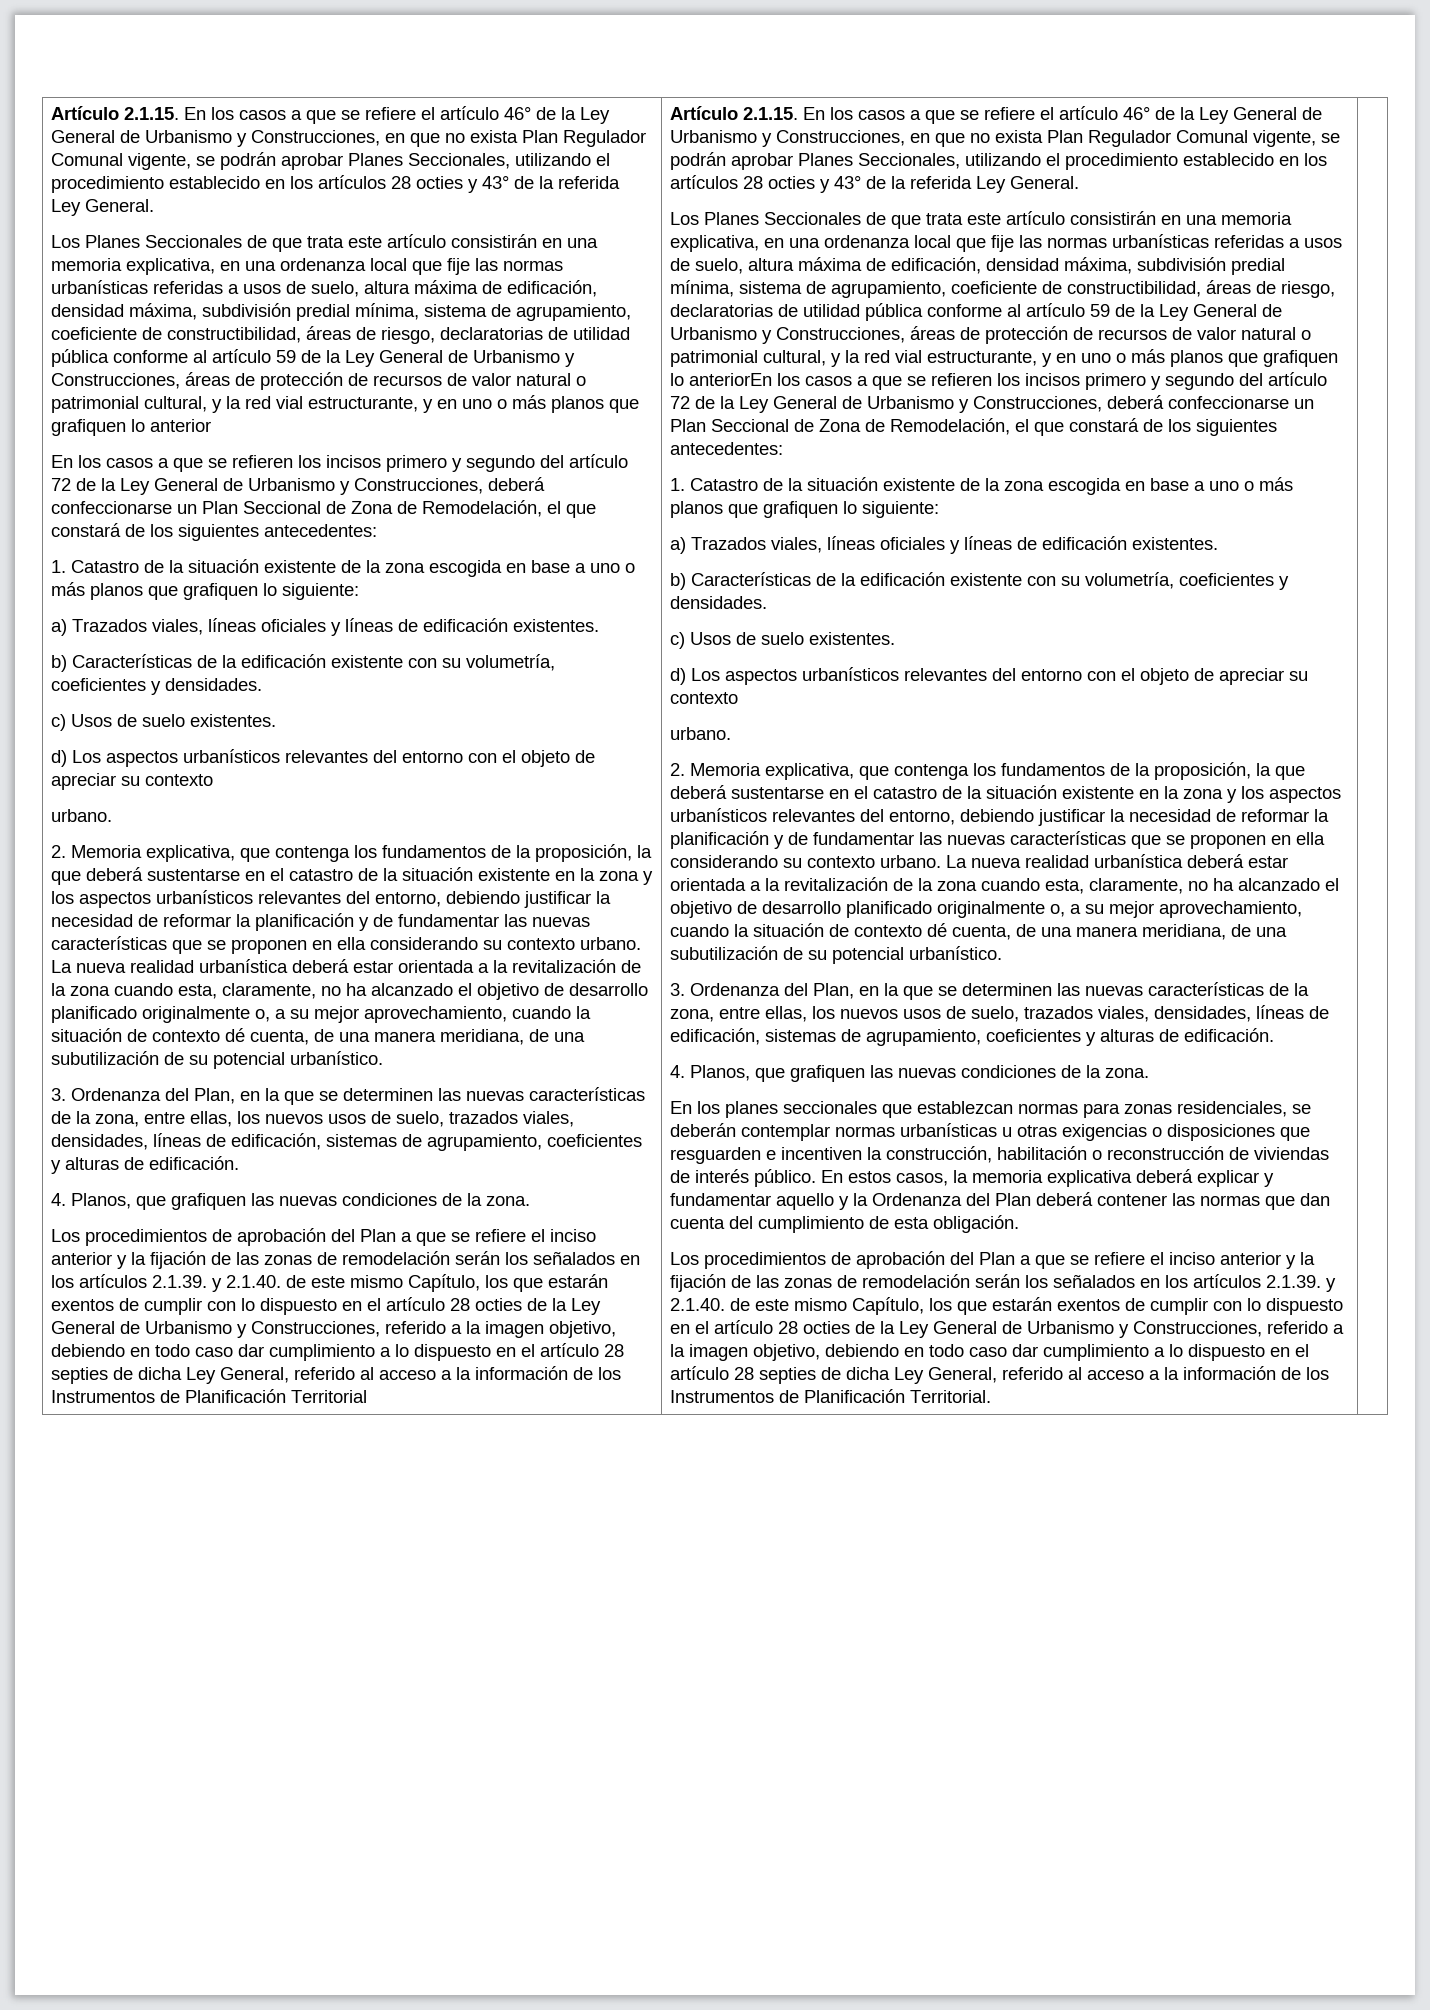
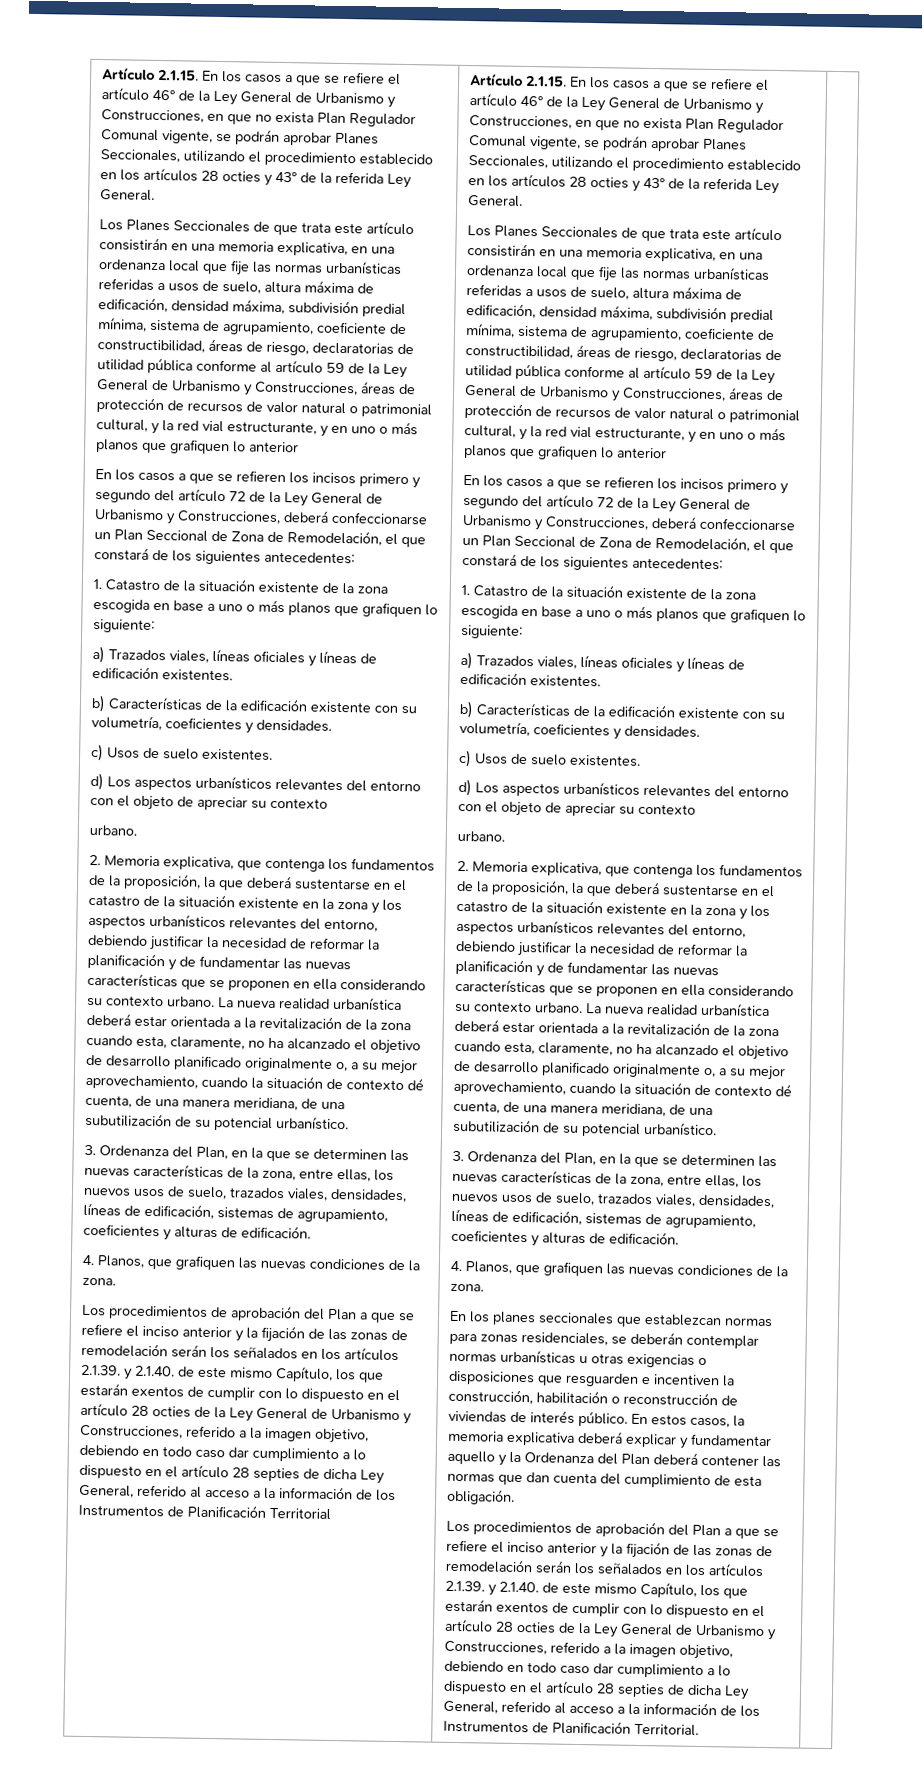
[689,373,773,386] anteriorEn -> [616,447,667,459] [462,474,480,486] anterior // En

